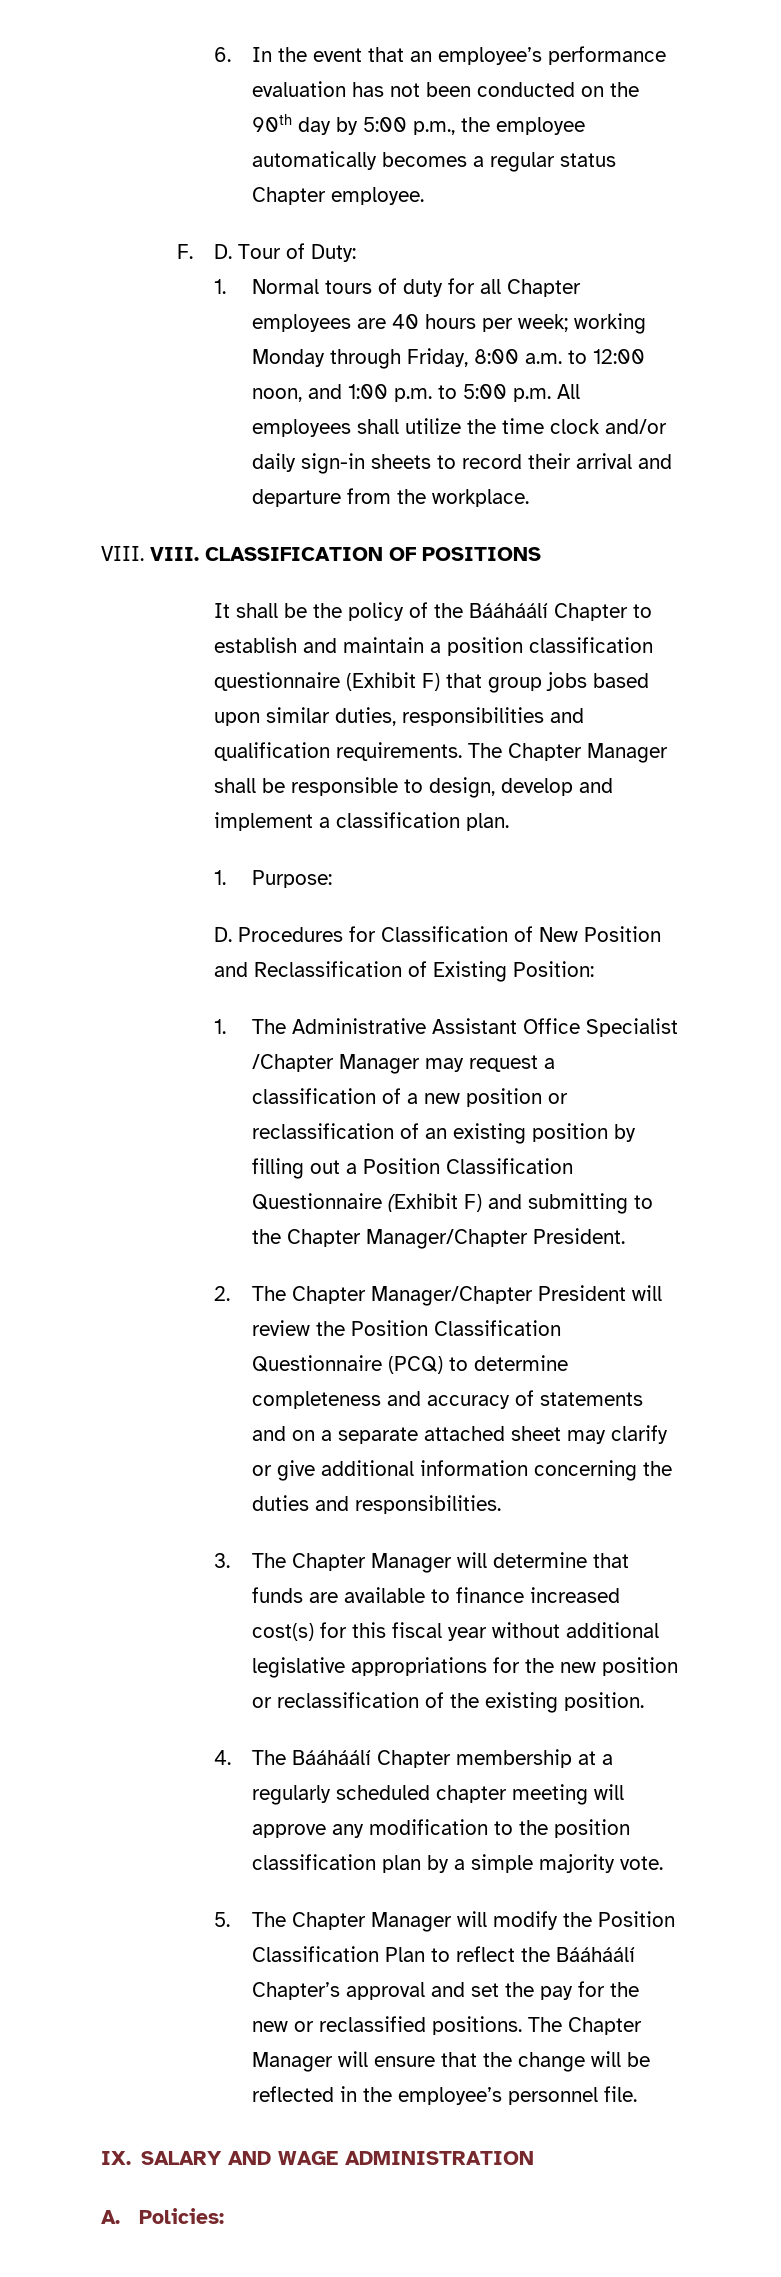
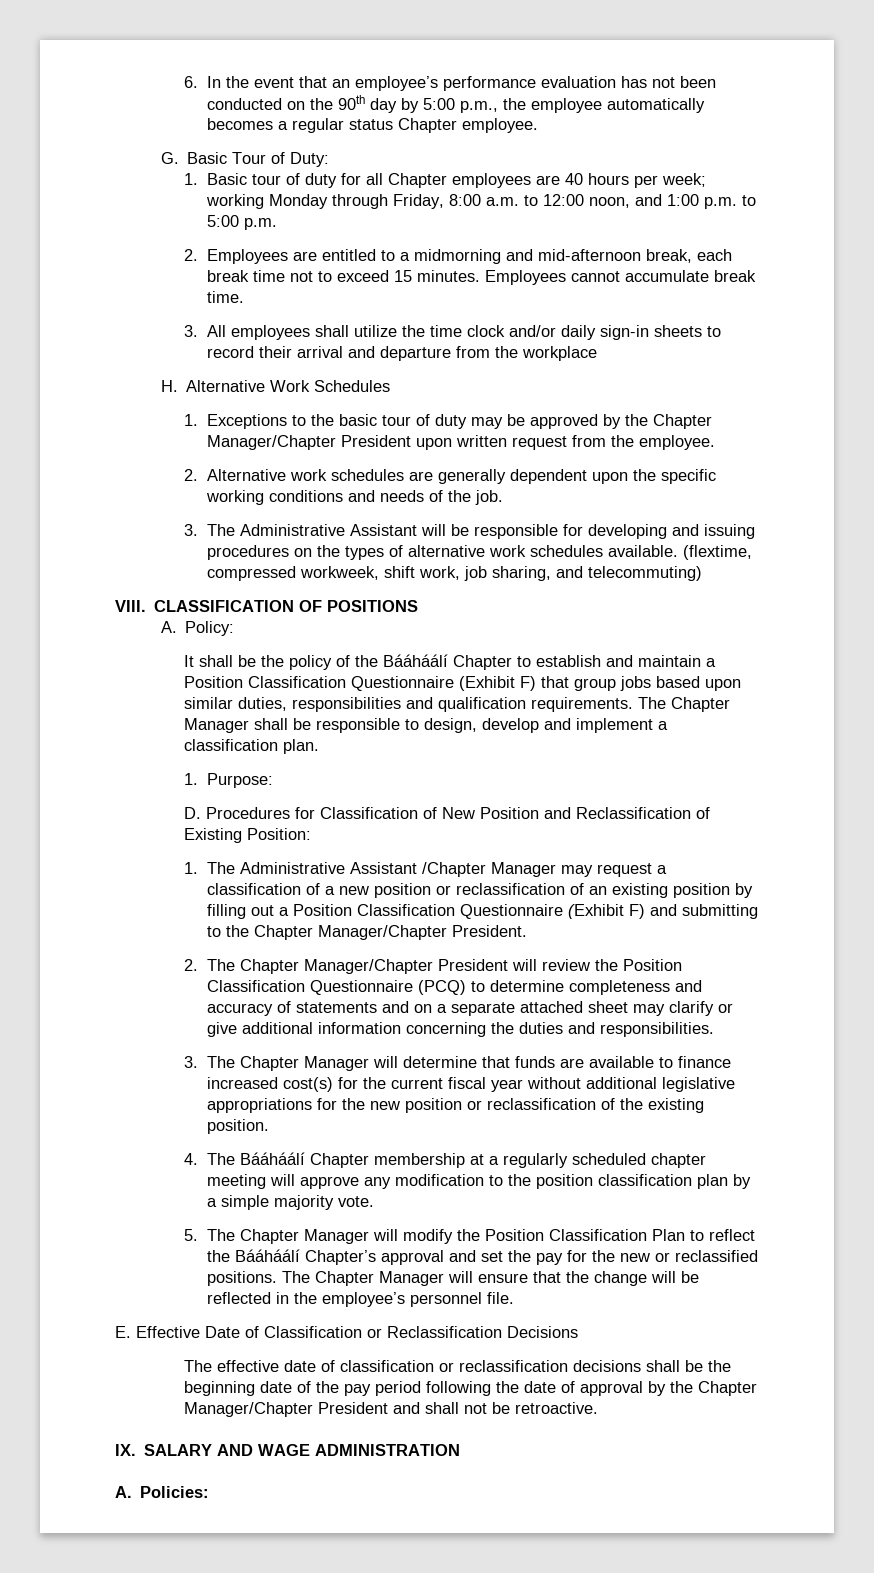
[176,244,233,259] F. D. -> [160,152,228,164] G. Basic
[252,279,373,294] Normal tours -> [206,173,281,185] Basic tour
(552, 395) none -> [183,249,732,264] [206,270,756,285] [206,291,244,303] [183,325,198,337] // 2. Employees are entitled to a midmorning and mid-afternoon break, each break time not to exceed 15 minutes. Employees cannot accumulate break time. // 3.
[432,489,530,507] [101,546,144,561] workplace. // VIII. -> [521,346,597,361] [160,380,391,392] [183,414,712,429] [206,435,715,450] [183,469,716,484] [205,490,503,505] [183,524,755,539] [206,545,752,560] [206,566,702,581] workplace // H. Alternative Work Schedules // 1. Exceptions to the basic tour of duty may be approved by the Chapter Manager/Chapter President upon written request from the employee. // 2. Alternative work schedules are generally dependent upon the specific working conditions and needs of the job. // 3. The Administrative Assistant will be responsible for developing and issuing procedures on the types of alternative work schedules available. (flextime, compressed workweek, shift work, job sharing, and telecommuting) //
(541, 554) none -> [160,621,235,636] // A. Policy:
[447,637,654,656] [214,672,341,691] position classification questionnaire -> [183,676,454,691] Position Classification Questionnaire
[523,1018,679,1037] Office Specialist -> (417, 868) none
[352,1622,387,1638] this -> [362,1077,443,1089] the current
(638, 2094) none -> [115,1326,578,1338] [183,1360,731,1372] [183,1381,757,1396] [183,1402,598,1417] // E. Effective Date of Classification or Reclassification Decisions // The effective date of classification or reclassification decisions shall be the beginning date of the pay period following the date of approval by the Chapter Manager/Chapter President and shall not be retroactive.

